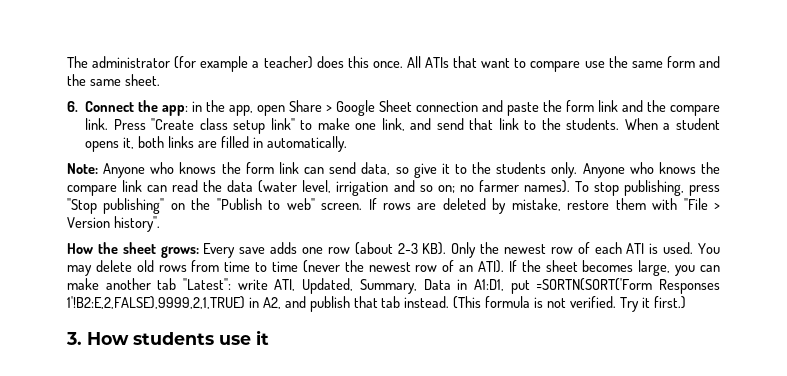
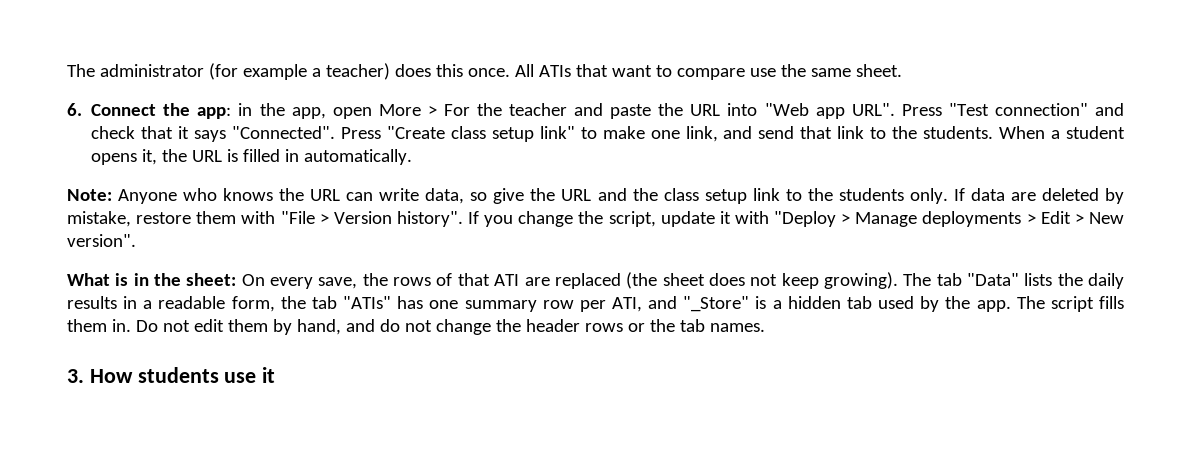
[666,56,720,68] [67,74,121,86] form and the same -> (851, 72) none
[289,100,720,116] [85,118,109,130] Share > Google Sheet connection and paste the form link and the compare link. -> [378,103,1125,119] [91,126,336,142] More > For the teacher and paste the URL into "Web app URL". Press "Test connection" and check that it says "Connected".
[138,136,217,148] both links are -> [162,149,239,162] the URL is
[245,162,720,178] [67,180,720,196] [67,198,412,214] form link can send data, so give it to the students only. Anyone who knows the compare link can read the data (water level, irrigation and so on; no farmer names). To stop publishing, press "Stop publishing" on the "Publish to web" screen. If rows -> [310,188,1005,204] URL can write data, so give the URL and the class setup link to the students only. If data
[67,242,721,258] [67,260,720,276] [67,278,721,294] [67,296,686,312] // How the sheet grows: Every save adds one row (about 2-3 KB). Only the newest row of each ATI is used. You may delete old rows from time to time (never the newest row of an ATI). If the sheet becomes large, you can make another tab "Latest": write ATI, Updated, Summary, Data in A1:D1, put =SORTN(SORT('Form Responses 1'!B2:E,2,FALSE),9999,2,1,TRUE) in A2, and publish that tab instead. (This formula is not verified. Try it first.) -> [468,211,1125,227] [67,234,136,247] [67,272,1124,289] [67,296,1125,312] [67,319,765,335] If you change the script, update it with "Deploy > Manage deployments > Edit > New version". // What is in the sheet: On every save, the rows of that ATI are replaced (the sheet does not keep growing). The tab "Data" lists the daily results in a readable form, the tab "ATIs" has one summary row per ATI, and "_Store" is a hidden tab used by the app. The script fills them in. Do not edit them by hand, and do not change the header rows or the tab names.

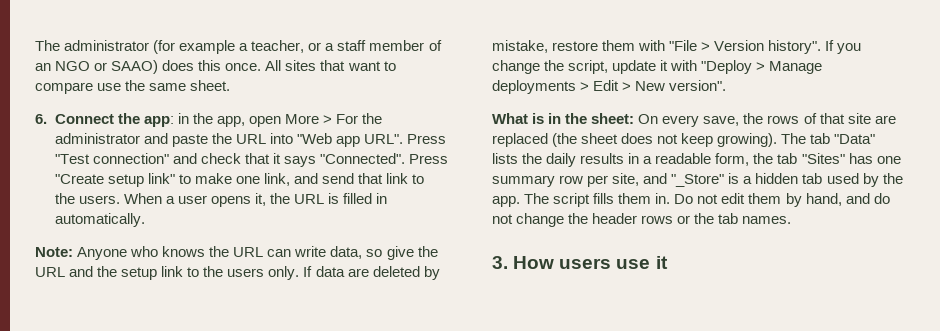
[325,63,390,80] teacher) -> [251,40,442,53] [35,60,159,74] teacher, or a staff member of an NGO or SAAO)
[538,65,571,77] ATIs -> [285,60,317,71] sites
[509,103,568,116] teacher -> [54,133,140,144] administrator
[450,126,486,139] class -> (104, 179) none
[923,126,994,139] students. -> [78,195,120,204] users.
[1065,126,1125,139] student -> [177,195,207,204] user
[663,188,699,201] class -> (118, 271) none
[838,188,904,201] students -> [227,268,265,277] users
[494,274,520,286] ATI -> [847,113,871,124] site
[343,296,392,309] "ATIs" -> [801,153,845,164] "Sites"
[612,297,642,312] ATI, -> [612,173,640,186] site,
[137,367,219,383] students -> [559,258,612,269] users

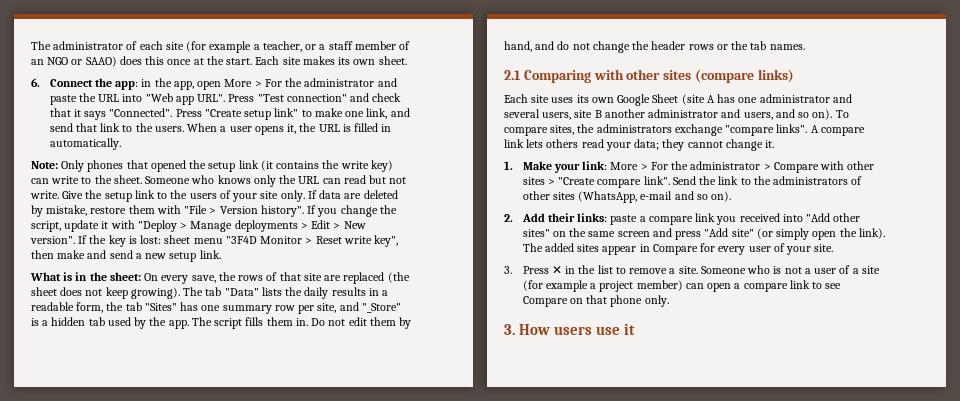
(150, 45) none -> [126,41,184,50] of each site
[225,60,396,71] [35,80,187,94] once. All sites that want to compare use the same -> [167,56,376,65] once at the start. Each site makes its own
[77,247,128,260] Anyone -> [61,160,393,172] [31,175,191,184] Only phones that opened the setup link (it contains the write key) can write to the sheet. Someone
(206, 251) none -> [253,175,276,187] only
[294,246,438,260] [35,266,94,277] write data, so give the URL and -> [343,175,407,184] [30,191,84,199] read but not write. Give
(265, 272) none -> [219,190,279,202] of your site
(727, 85) none -> [78,235,399,247] [31,250,221,262] If the key is lost: sheet menu "3F4D Monitor > Reset write key", then make and send a new setup link.
(792, 220) none -> [504,69,794,83] [504,94,852,106] [504,109,849,120] [504,124,865,136] [504,139,775,151] [504,161,875,173] [522,176,863,188] [522,191,732,203] [504,213,861,225] [522,228,885,240] [522,243,834,255] [504,265,880,274] [522,280,842,292] [522,295,669,307] // 2.1 Comparing with other sites (compare links) // Each site uses its own Google Sheet (site A has one administrator and several users, site B another administrator and users, and so on). To compare sites, the administrators exchange "compare links". A compare link lets others read your data; they cannot change it. // 1. Make your link: More > For the administrator > Compare with other sites > "Create compare link". Send the link to the administrators of other sites (WhatsApp, e-mail and so on). // 2. Add their links: paste a compare link you received into "Add other sites" on the same screen and press "Add site" (or simply open the link). The added sites appear in Compare for every user of your site. // 3. Press ✕ in the list to remove a site. Someone who is not a user of a site (for example a project member) can open a compare link to see Compare on that phone only.

